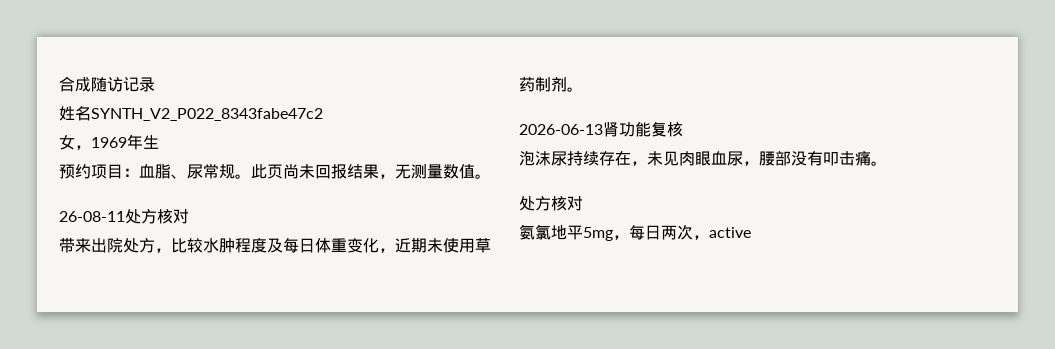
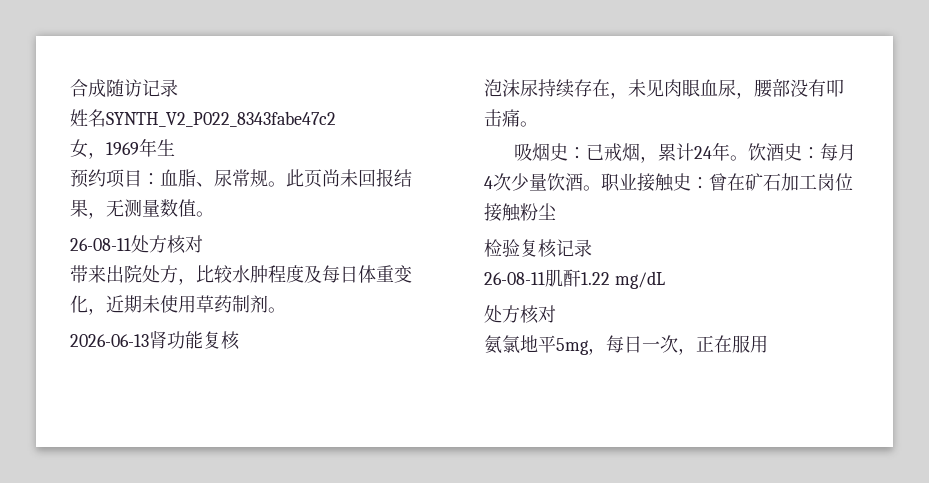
(887, 163) none -> [513,142,856,163] [484,173,853,192] [484,203,556,222] [484,239,592,258] [484,269,665,289] // 吸烟史：已戒烟，累计24年。饮酒史：每月4次少量饮酒。职业接触史：曾在矿石加工岗位接触粉尘 // 检验复核记录 // 26-08-11肌酐1.22 mg/dL
[661,224,751,240] 两次，active -> [642,335,768,355] 一次，正在服用

